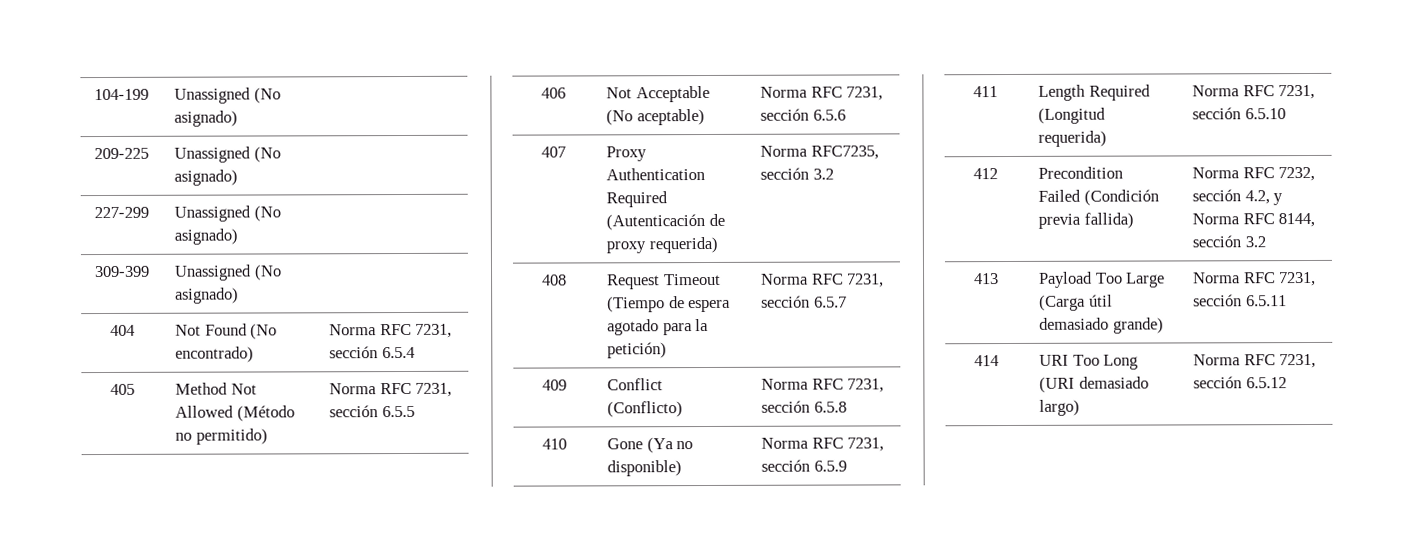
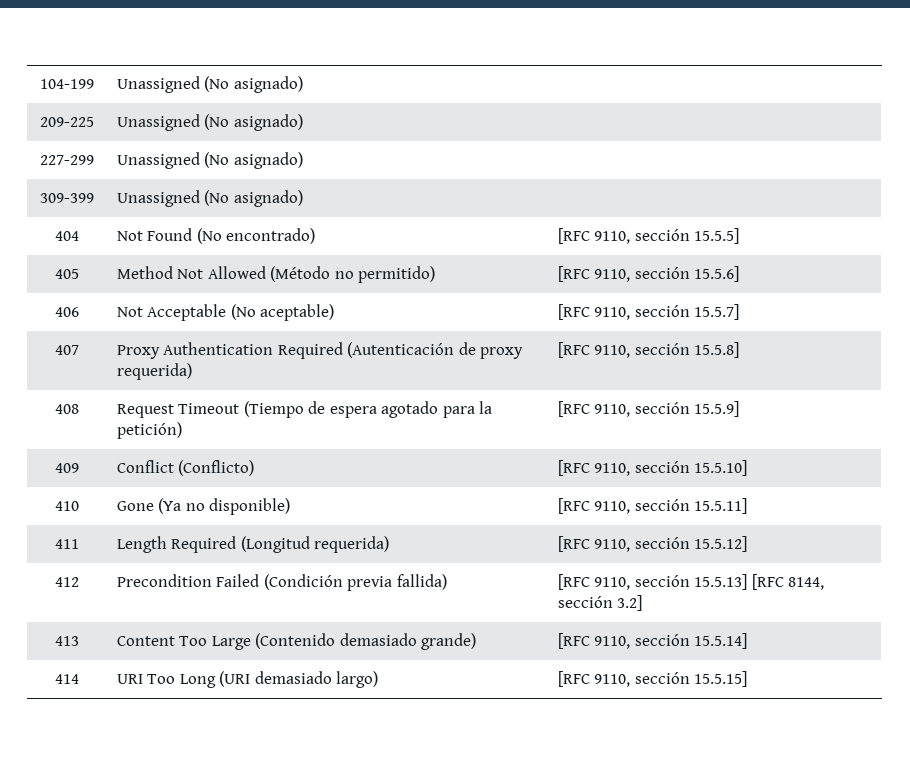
[329,323,453,338] [329,346,415,359] Norma RFC 7231, sección 6.5.4 -> [557,228,740,244] [RFC 9110, sección 15.5.5]
[329,382,453,397] [329,405,415,418] Norma RFC 7231, sección 6.5.5 -> [557,266,740,282] [RFC 9110, sección 15.5.6]
[760,86,884,101] [760,108,846,121] Norma RFC 7231, sección 6.5.6 -> [557,304,740,320] [RFC 9110, sección 15.5.7]
[760,145,879,160] [760,167,834,180] Norma RFC7235, sección 3.2 -> [557,342,740,358] [RFC 9110, sección 15.5.8]
[761,273,885,288] [761,295,847,308] [542,379,567,391] [607,378,664,391] [607,401,684,418] [761,378,885,393] [761,400,847,413] Norma RFC 7231, sección 6.5.7 // 409 | Conflict (Conflicto) | Norma RFC 7231, sección 6.5.8 -> [557,401,740,417] [54,463,79,473] [116,460,255,476] [557,460,748,476] [RFC 9110, sección 15.5.9] // 409 | Conflict (Conflicto) | [RFC 9110, sección 15.5.10]
[761,437,885,452] [761,459,847,472] Norma RFC 7231, sección 6.5.9 -> [557,498,748,514] [RFC 9110, sección 15.5.11]
[1192,84,1316,100] [1192,107,1286,120] Norma RFC 7231, sección 6.5.10 -> [557,536,748,552] [RFC 9110, sección 15.5.12]
[1192,166,1316,182] [1192,189,1284,206] [1192,213,1275,225] Norma RFC 7232, sección 4.2, y Norma RFC -> [557,574,784,590] [RFC 9110, sección 15.5.13] [RFC
[1244,236,1266,248] 3.2 -> [617,595,643,611] 3.2]
[1039,271,1094,288] Payload -> [116,636,175,646] Content
[1039,294,1113,311] (Carga útil -> [255,633,336,649] (Contenido
[1193,271,1317,287] [1193,294,1287,307] Norma RFC 7231, sección 6.5.11 -> [557,633,748,649] [RFC 9110, sección 15.5.14]
[1193,353,1317,369] [1193,376,1287,389] Norma RFC 7231, sección 6.5.12 -> [557,671,748,687] [RFC 9110, sección 15.5.15]

